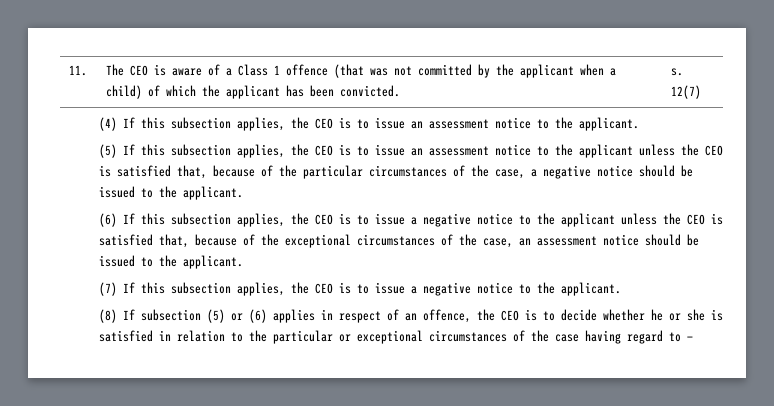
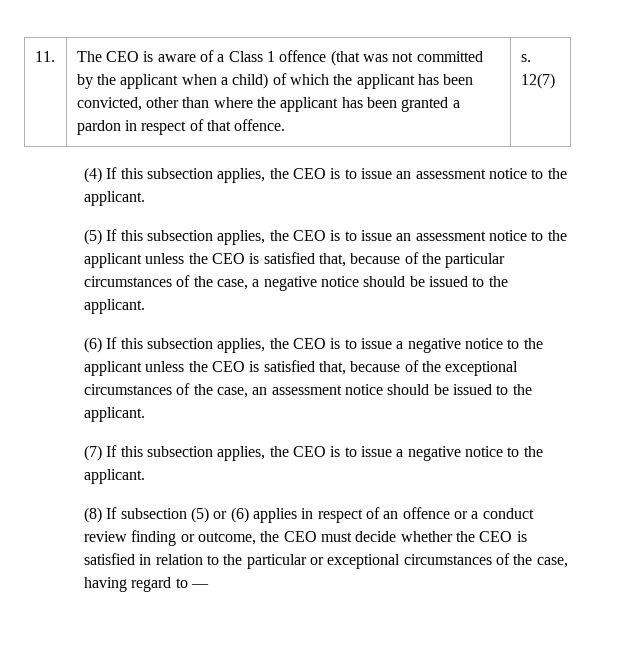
[340,85,401,97] convicted. -> [76,97,460,112] [76,119,286,135] convicted, other than where the applicant has been granted a pardon in respect of that offence.
[422,309,705,323] offence, the CEO is to decide whether he or she -> [402,507,534,519] [84,530,513,546] offence or a conduct review finding or outcome, the CEO must decide whether the CEO
[554,334,579,342] case -> [536,557,568,568] case,

